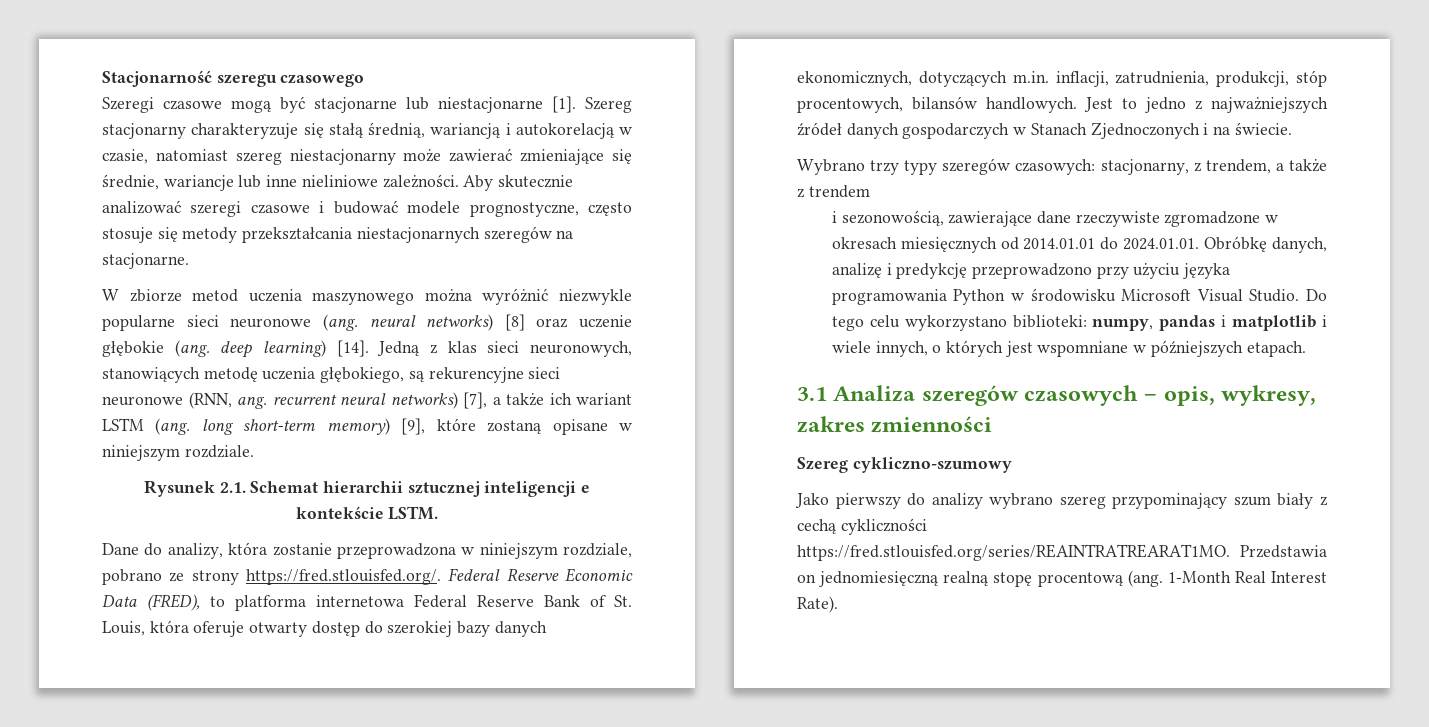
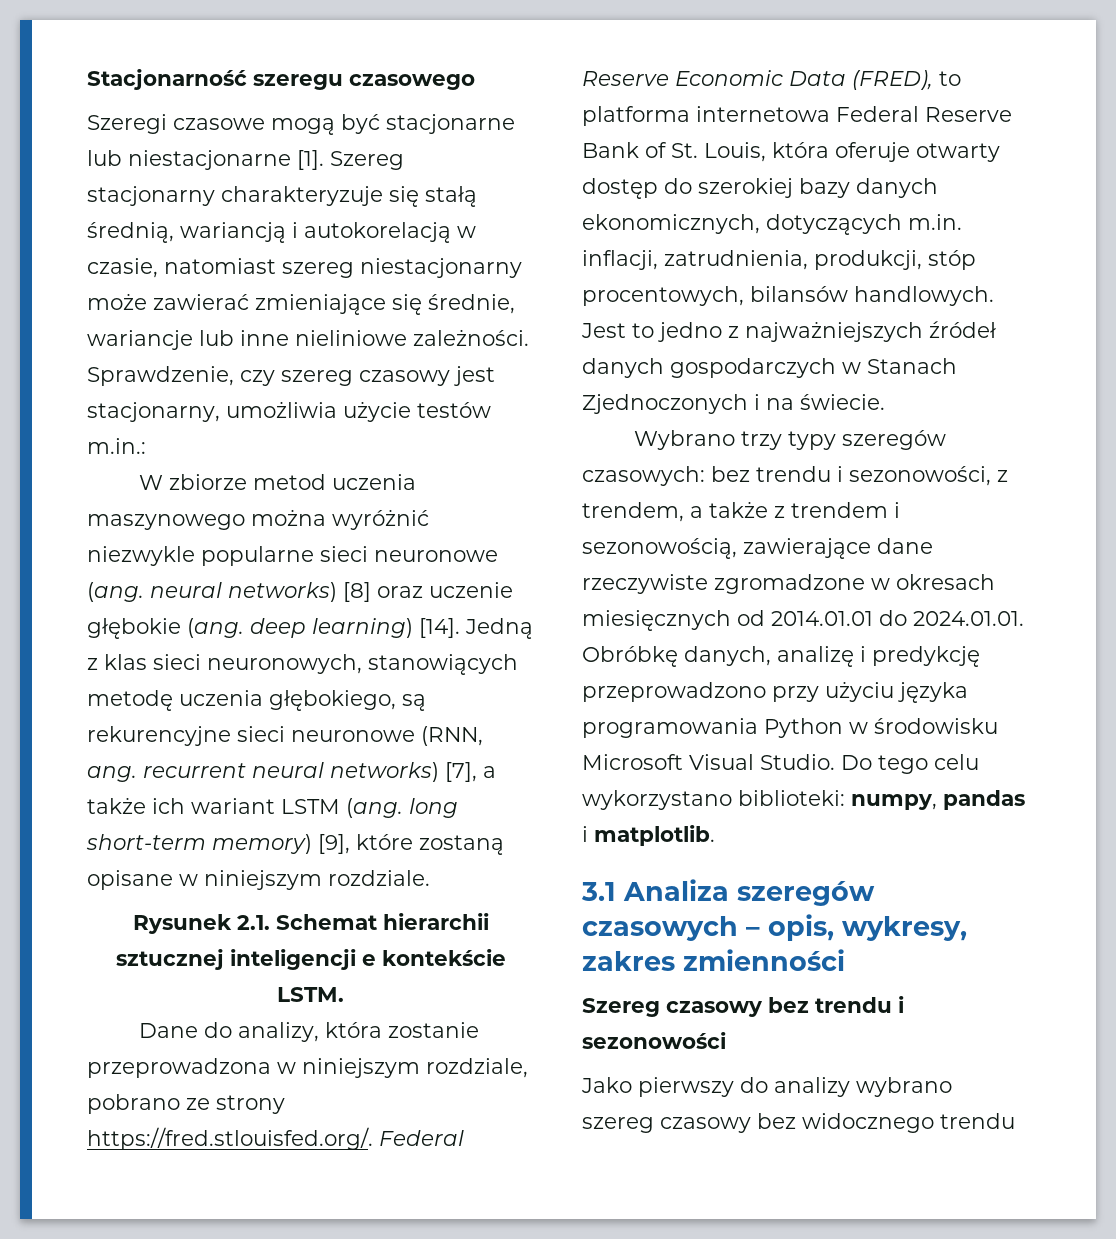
[463,175,574,191] [102,200,633,217] [102,226,574,243] [102,253,189,269] Aby skutecznie analizować szeregi czasowe i budować modele prognostyczne, często stosuje się metody przekształcania niestacjonarnych szeregów na stacjonarne. -> [87,366,495,386] [87,401,491,422] [87,438,146,454] Sprawdzenie, czy szereg czasowy jest stacjonarny, umożliwia użycie testów m.in.:
[1100,159,1189,175] stacjonarny, -> [711,466,991,486] bez trendu i sezonowości,
(870, 191) // -> (888, 510) none
[1232,315,1327,331] [831,340,1306,357] matplotlib i wiele innych, o których jest wspomniane w późniejszych etapach. -> [594,825,715,846] matplotlib.
[852,457,1012,473] cykliczno-szumowy -> [666,996,904,1017] [582,1032,726,1049] czasowy bez trendu i sezonowości
[1112,493,1328,509] [797,518,927,535] [797,544,1327,561] [797,570,1327,587] [797,596,838,613] przypominający szum biały z cechą cykliczności https://fred.stlouisfed.org/series/REAINTRATREARAT1MO. Przedstawia on jednomiesięczną realną stopę procentową (ang. 1-Month Real Interest Rate). -> [660,1113,1015,1133] czasowy bez widocznego trendu

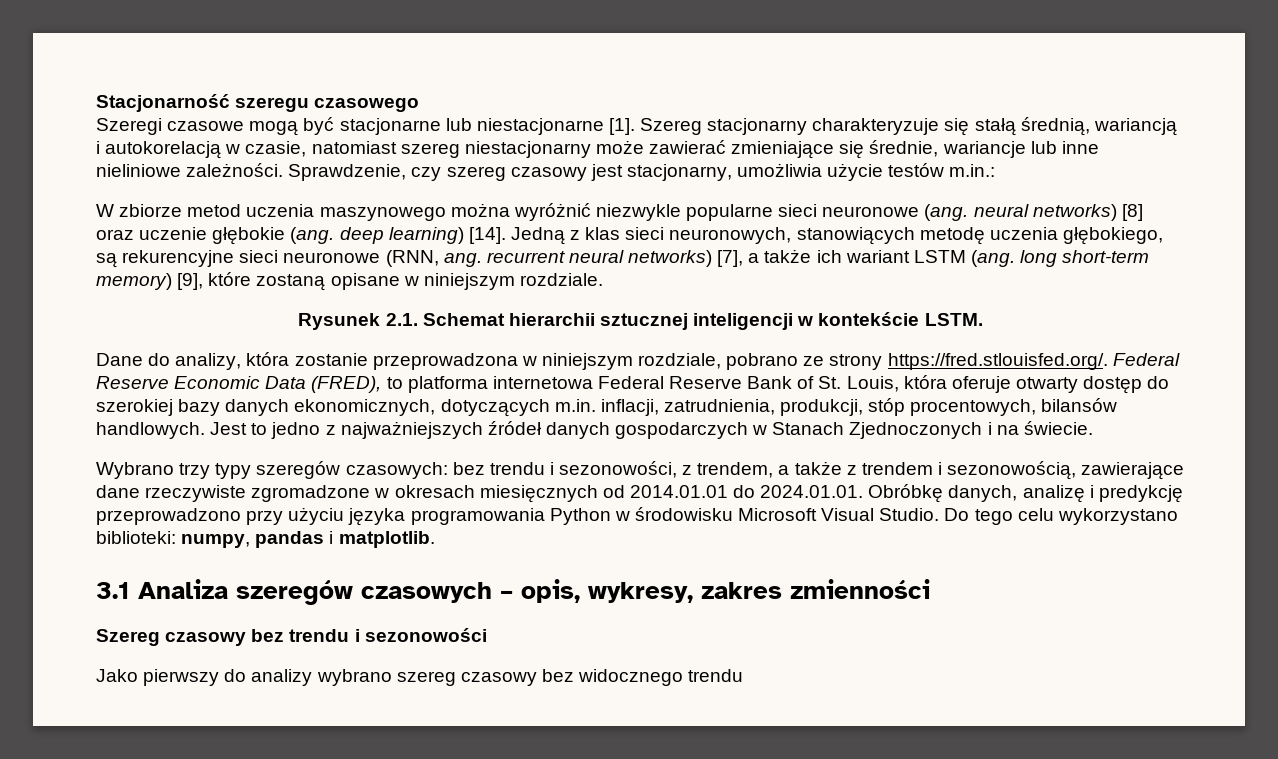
[361,954,376,966] e -> [797,316,814,326] w

